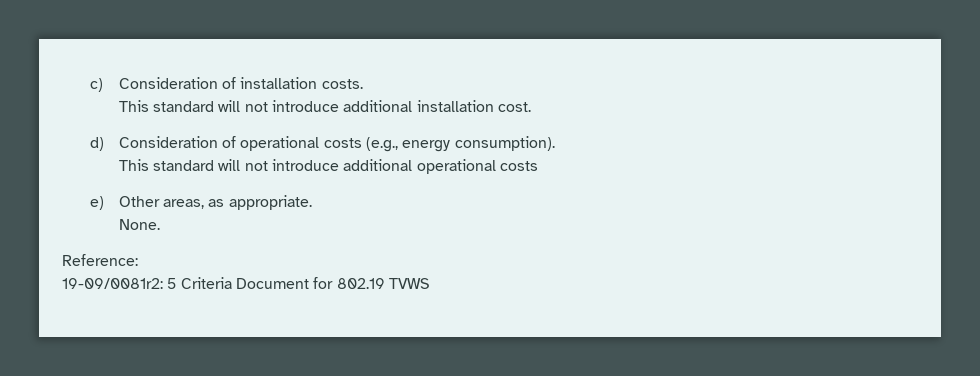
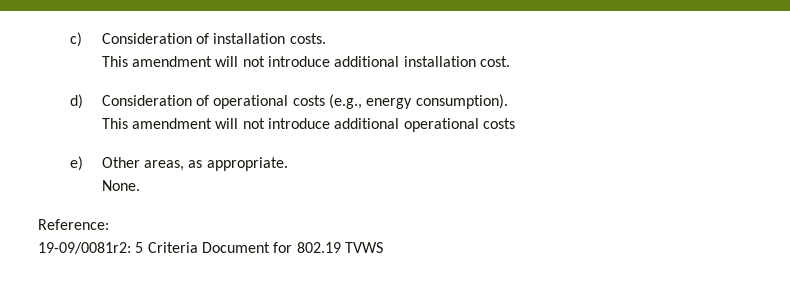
[153,101,215,112] standard -> [132,56,213,67] amendment
[153,160,215,171] standard -> [132,118,213,129] amendment

